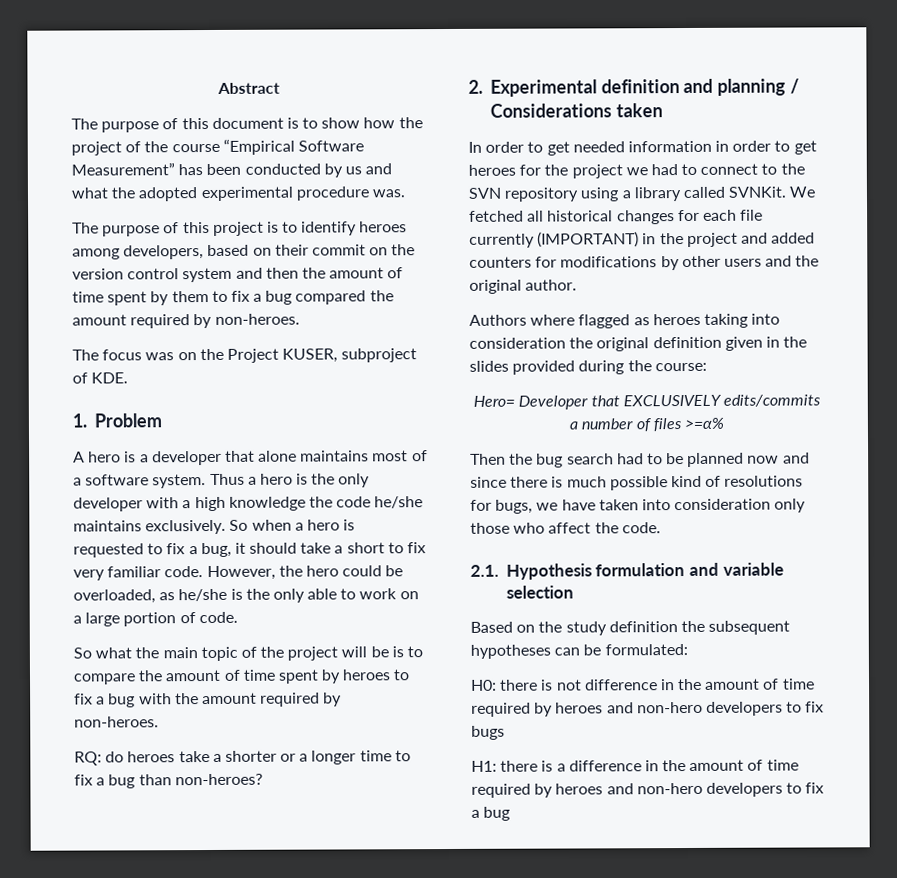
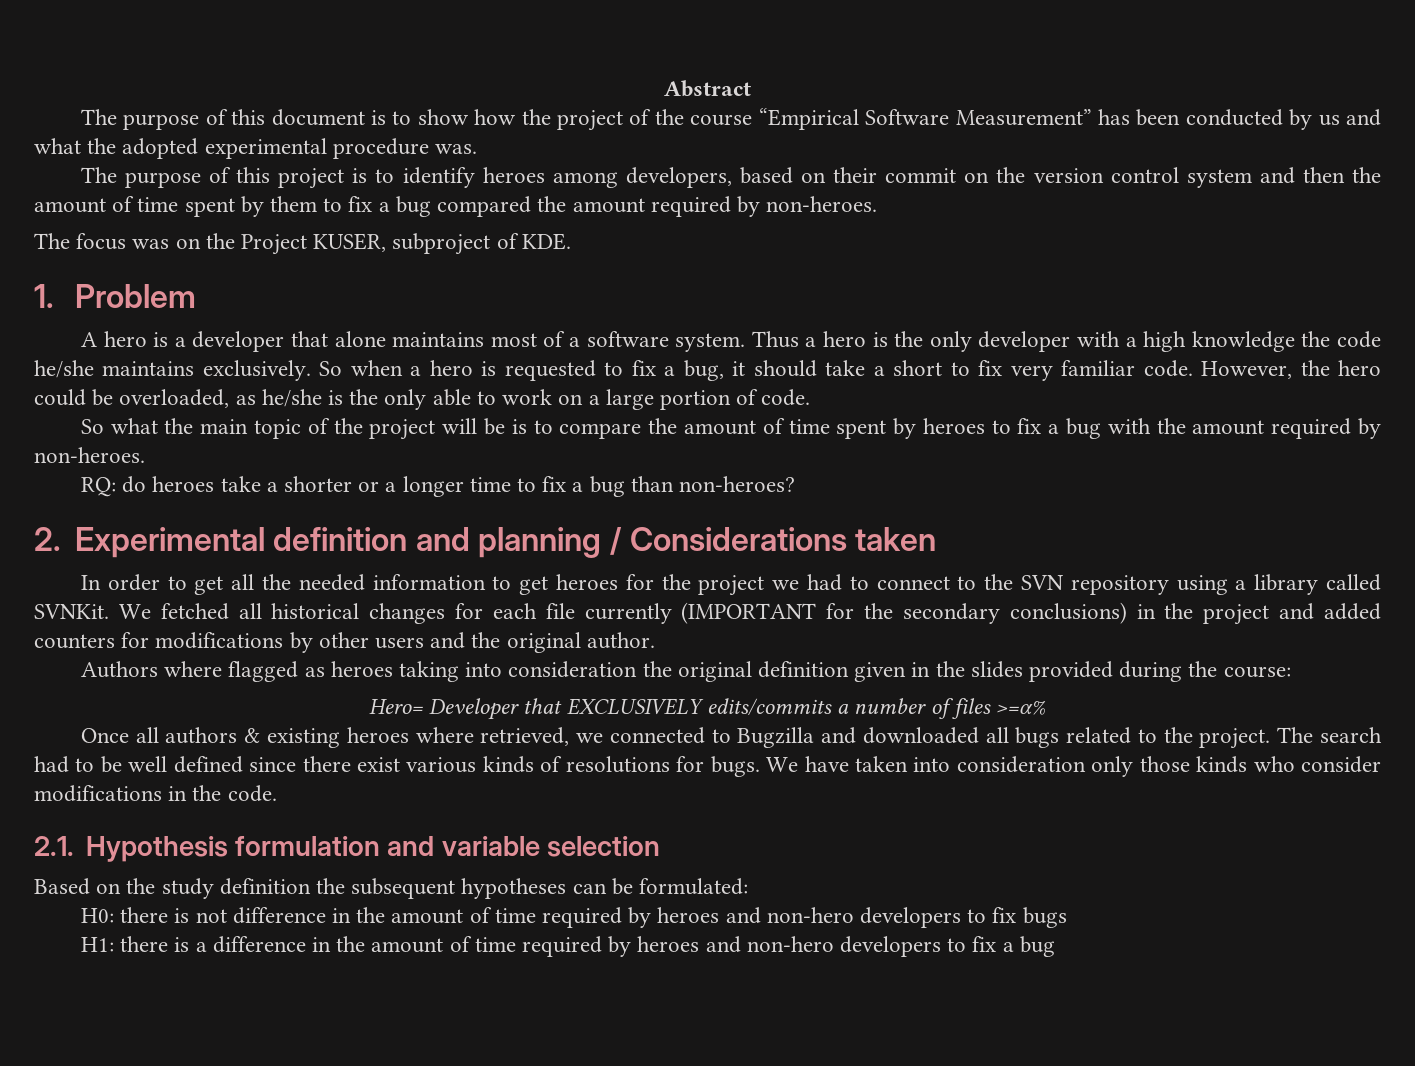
[572,140,772,153] needed information in order -> [231,574,486,591] all the needed information
[537,231,640,248] (IMPORTANT) -> [681,602,1127,624] (IMPORTANT for the secondary conclusions)
[470,452,810,468] [470,475,702,491] Then the bug search had to be planned now and since there is much possible kind -> [80,727,1382,749] [34,756,534,773] Once all authors & existing heroes where retrieved, we connected to Bugzilla and downloaded all bugs related to the project. The search had to be well defined since there exist various kinds
[495,499,559,514] bugs, we -> [710,756,799,777] bugs. We
[513,522,592,534] who affect -> [1196,756,1382,773] [34,785,188,802] kinds who consider modifications in

